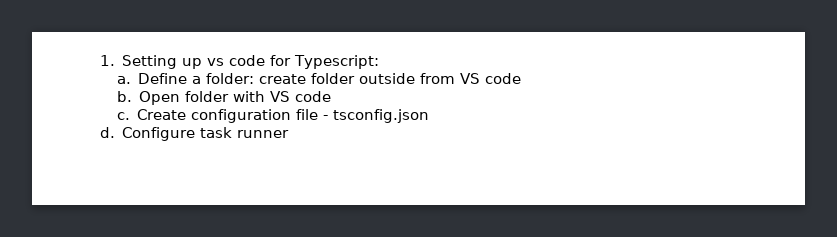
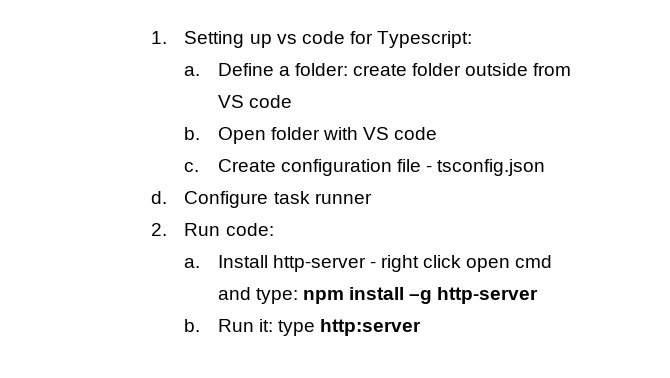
(290, 134) none -> [151,223,274,236] [184,255,553,272] [217,287,539,304] [184,319,421,336] // 2. Run code: // a. Install http-server - right click open cmd and type: npm install –g http-server // b. Run it: type http:server

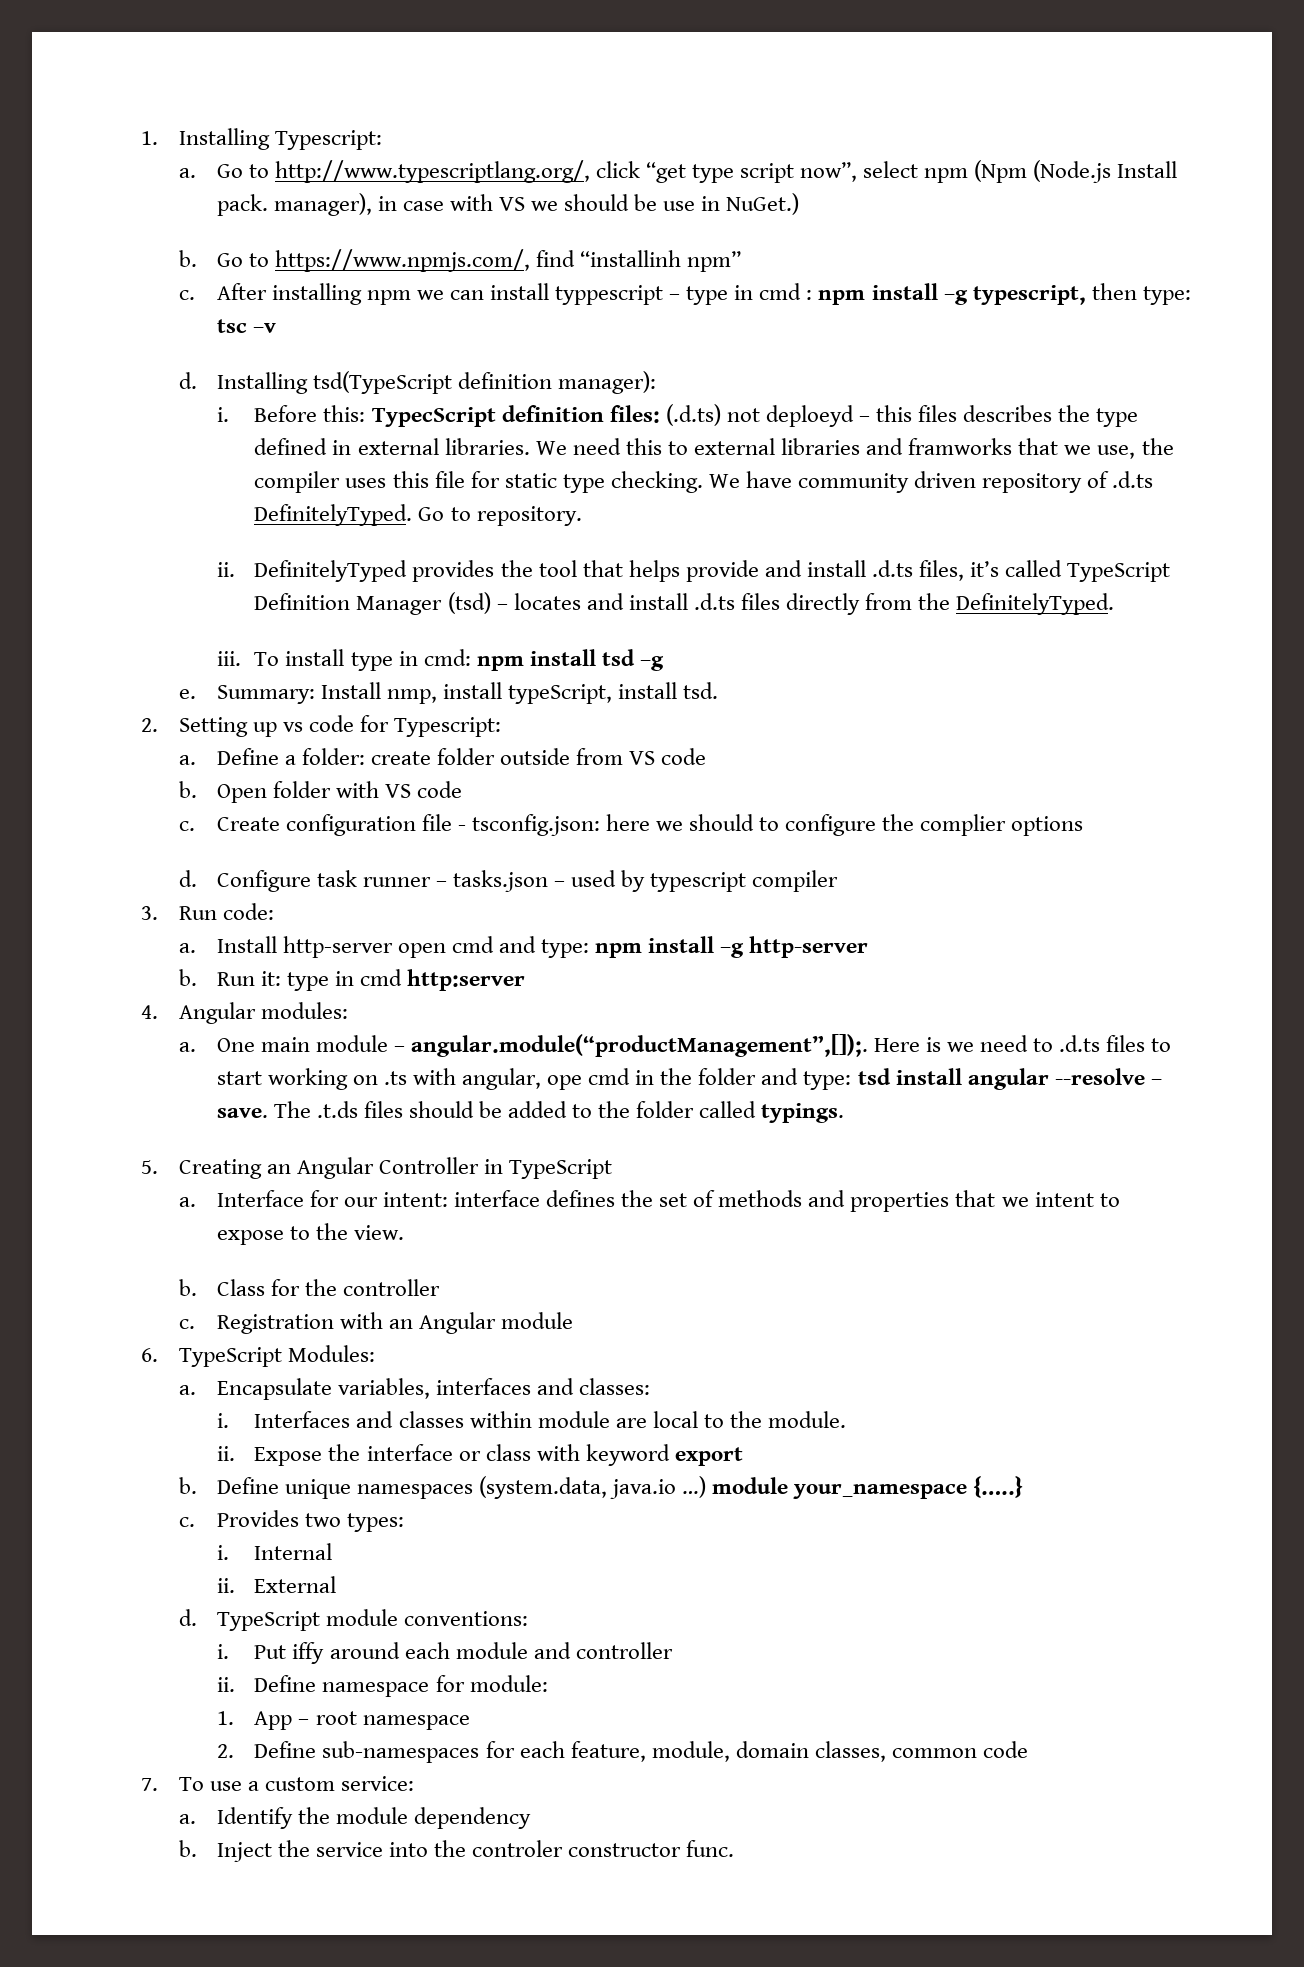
[151,31,168,44] 1. -> [140,128,382,150] [178,160,1178,183] [216,193,800,216] [178,249,741,272] [178,283,1191,305] [216,319,276,333] [178,371,656,394] [216,404,1139,427] [254,438,1174,459] [254,471,1154,493] [254,504,582,526] [216,560,1171,582] [254,592,1115,615] [216,649,665,671] [178,682,718,704] [140,718,158,732] 1. Installing Typescript: // a. Go to http://www.typescriptlang.org/, click “get type script now”, select npm (Npm (Node.js Install pack. manager), in case with VS we should be use in NuGet.) // b. Go to https://www.npmjs.com/, find “installinh npm” // c. After installing npm we can install typpescript – type in cmd : npm install –g typescript, then type: tsc –v // d. Installing tsd(TypeScript definition manager): // i. Before this: TypecScript definition files: (.d.ts) not deploeyd – this files describes the type defined in external libraries. We need this to external libraries and framworks that we use, the compiler uses this file for static type checking. We have community driven repository of .d.ts DefinitelyTyped. Go to repository. // ii. DefinitelyTyped provides the tool that helps provide and install .d.ts files, it’s called TypeScript Definition Manager (tsd) – locates and install .d.ts files directly from the DefinitelyTyped. // iii. To install type in cmd: npm install tsd –g // e. Summary: Install nmp, install typeScript, install tsd. // 2.
[437,159,546,176] [151,191,372,208] [151,223,168,236] tsconfig.json // d. Configure task runner // 2. -> [471,814,1084,836] [178,870,839,892] [140,906,158,920] tsconfig.json: here we should to configure the complier options // d. Configure task runner – tasks.json – used by typescript compiler // 3.
[369,255,462,272] - right click -> (393, 947) none
(315, 328) none -> [334,969,402,986] in cmd
(421, 327) none -> [140,1002,348,1024] [178,1034,1172,1057] [216,1068,1162,1090] [216,1101,845,1123] [140,1157,613,1179] [178,1190,1120,1212] [216,1223,404,1245] [178,1279,440,1296] [178,1312,573,1334] [140,1345,375,1367] [178,1378,650,1400] [216,1411,847,1428] [216,1444,743,1466] [178,1476,1024,1499] [178,1510,404,1532] [216,1543,333,1560] [216,1576,337,1593] [178,1609,528,1631] [216,1642,673,1664] [216,1675,548,1697] [216,1711,470,1730] [216,1741,1029,1763] [140,1776,414,1791] [178,1807,531,1829] [178,1840,735,1862] // 4. Angular modules: // a. One main module – angular.module(“productManagement”,[]);. Here is we need to .d.ts files to start working on .ts with angular, ope cmd in the folder and type: tsd install angular --resolve – save. The .t.ds files should be added to the folder called typings. // 5. Creating an Angular Controller in TypeScript // a. Interface for our intent: interface defines the set of methods and properties that we intent to expose to the view. // b. Class for the controller // c. Registration with an Angular module // 6. TypeScript Modules: // a. Encapsulate variables, interfaces and classes: // i. Interfaces and classes within module are local to the module. // ii. Expose the interface or class with keyword export // b. Define unique namespaces (system.data, java.io …) module your_namespace {…..} // c. Provides two types: // i. Internal // ii. External // d. TypeScript module conventions: // i. Put iffy around each module and controller // ii. Define namespace for module: // 1. App – root namespace // 2. Define sub-namespaces for each feature, module, domain classes, common code // 7. To use a custom service: // a. Identify the module dependency // b. Inject the service into the controler constructor func.

